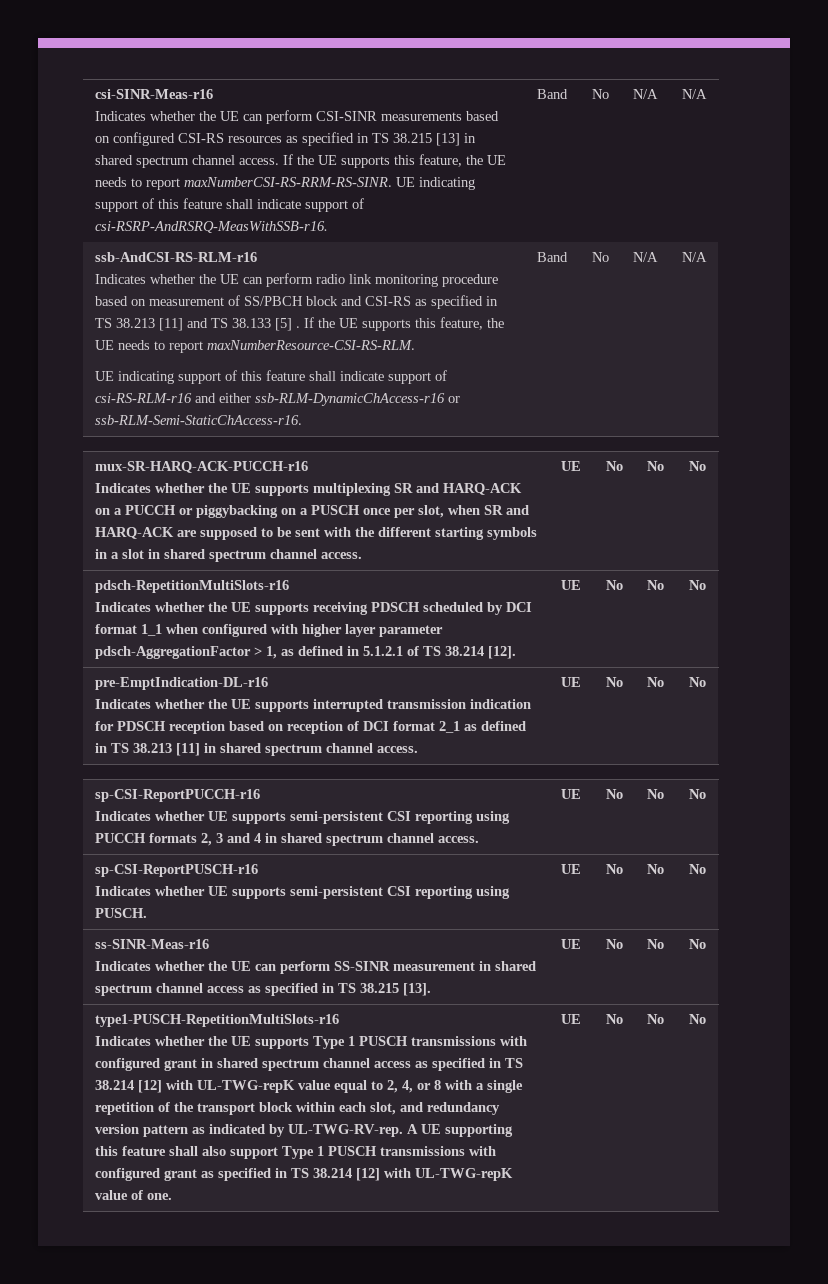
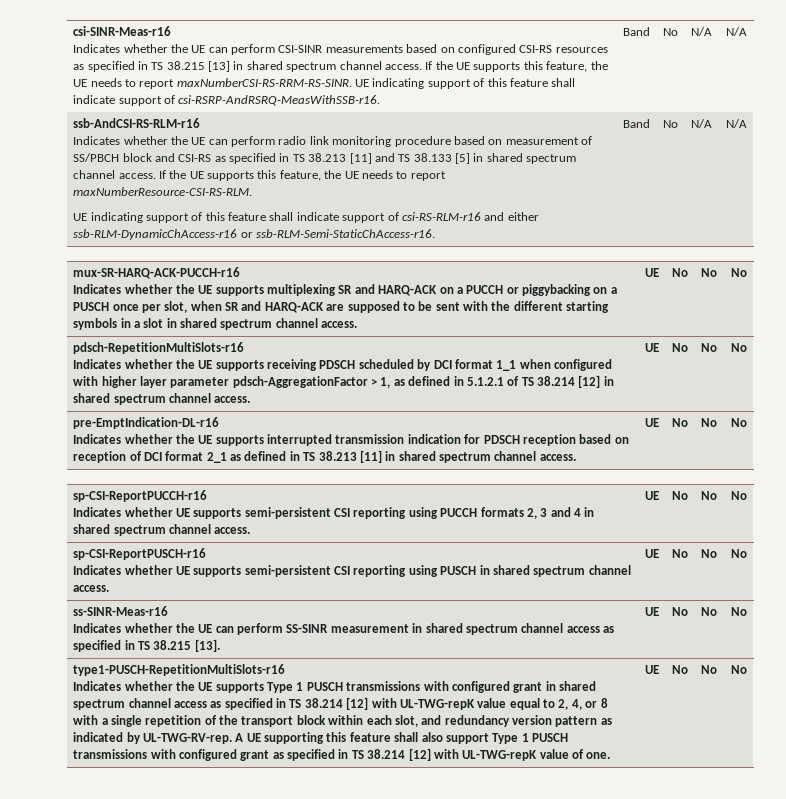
[295,326,300,328] . -> [473,153,577,164] [73,170,156,179] in shared spectrum channel access.
[487,646,516,659] [12]. -> [578,375,614,388] [73,393,251,405] [12] in shared spectrum channel access.
[94,908,147,918] PUSCH. -> [440,565,631,577] [73,585,110,592] PUSCH in shared spectrum channel access.

